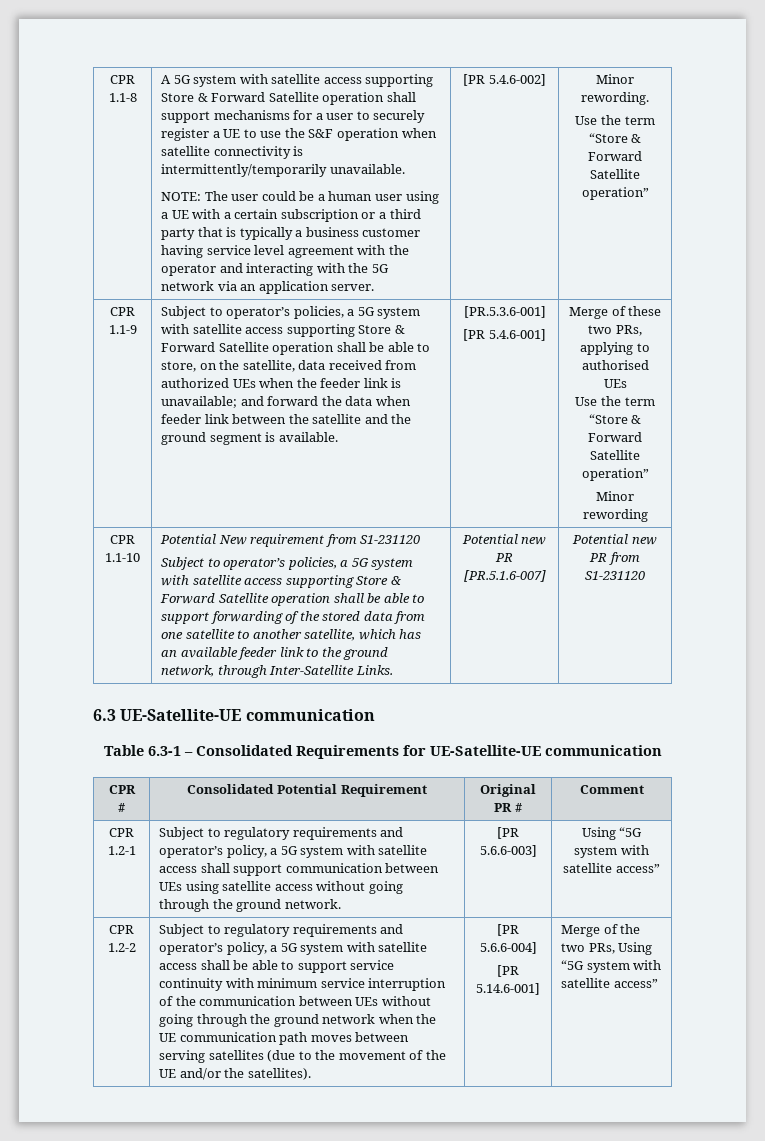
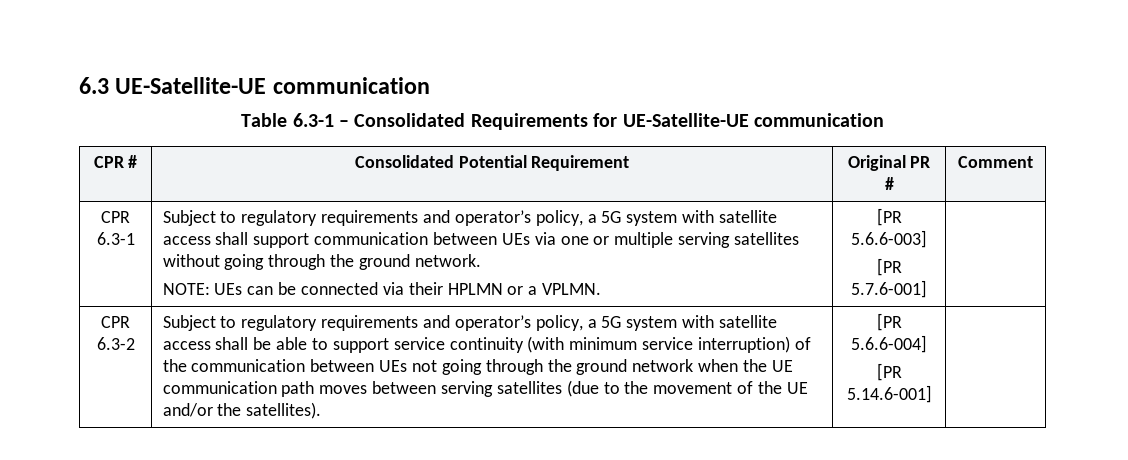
[110,75,135,84] [108,93,137,102] [161,74,434,87] [161,92,416,105] [161,110,426,123] [161,128,437,141] [161,146,304,159] [161,164,405,177] [161,191,439,204] [161,209,421,222] [161,227,421,240] [161,245,409,258] [161,263,389,276] [161,281,375,294] [463,74,546,86] [596,74,634,84] [581,92,649,105] [575,115,655,125] [588,133,642,143] [588,151,642,161] [590,169,640,179] [581,187,649,200] [110,307,135,316] [108,325,137,334] [161,306,421,319] [161,324,405,337] [161,342,431,355] [161,360,417,372] [161,378,402,388] [161,396,411,408] [161,414,412,424] [161,432,338,445] [463,306,546,318] [463,329,546,341] [568,306,662,319] [588,325,642,336] [580,342,650,355] [581,360,649,370] [603,379,627,388] [575,396,655,406] [588,414,642,424] [588,432,642,442] [590,450,640,460] [581,468,649,481] [596,491,634,501] [582,509,648,522] [110,535,135,544] [105,553,140,562] [160,534,421,547] [161,557,414,570] [161,575,401,588] [160,593,425,606] [161,611,426,624] [161,629,422,641] [161,647,389,660] [161,665,393,678] [461,534,547,545] [495,553,513,562] [463,570,546,582] [572,534,657,545] [589,552,640,565] [585,571,645,580] CPR 1.1-8 | A 5G system with satellite access supporting Store & Forward Satellite operation shall support mechanisms for a user to securely register a UE to use the S&F operation when satellite connectivity is intermittently/temporarily unavailable. // NOTE: The user could be a human user using a UE with a certain subscription or a third party that is typically a business customer having service level agreement with the operator and interacting with the 5G network via an application server. | [PR 5.4.6-002] | Minor rewording. // Use the term “Store & Forward Satellite operation” // CPR 1.1-9 | Subject to operator’s policies, a 5G system with satellite access supporting Store & Forward Satellite operation shall be able to store, on the satellite, data received from authorized UEs when the feeder link is unavailable; and forward the data when feeder link between the satellite and the ground segment is available. | [PR.5.3.6-001] // [PR 5.4.6-001] | Merge of these two PRs, applying to authorised UEs // Use the term “Store & Forward Satellite operation” // Minor rewording // CPR 1.1-10 | Potential New requirement from S1-231120 // Subject to operator’s policies, a 5G system with satellite access supporting Store & Forward Satellite operation shall be able to support forwarding of the stored data from one satellite to another satellite, which has an available feeder link to the ground network, through Inter-Satellite Links. | Potential new PR [PR.5.1.6-007] | Potential new PR from S1-231120 // -> (79, 85) none
[107,846,136,855] 1.2-1 -> [96,232,135,245] 6.3-1
[185,881,313,894] using satellite access -> [534,232,799,248] via one or multiple serving satellites
[497,827,519,839] [479,845,537,857] [581,827,643,840] [574,845,649,858] [563,863,660,873] [109,925,134,934] [107,943,136,952] | [PR 5.6.6-003] | Using “5G system with satellite access” // CPR 1.2-2 -> [162,282,602,295] [876,208,902,226] [851,230,927,248] [876,258,902,276] [851,280,927,298] [101,316,130,328] [96,337,135,350] // NOTE: UEs can be connected via their HPLMN or a VPLMN. | [PR 5.6.6-003] // [PR 5.7.6-001] | // CPR 6.3-2
[225,978,254,988] with -> [527,336,565,353] (with
[368,978,447,991] interruption -> [697,336,790,353] interruption)
[381,996,431,1006] without -> [411,360,437,372] not
[561,924,641,937] [561,942,653,955] [561,960,662,973] [561,978,658,988] Merge of the two PRs, Using “5G system with satellite access” -> (932, 394) none

